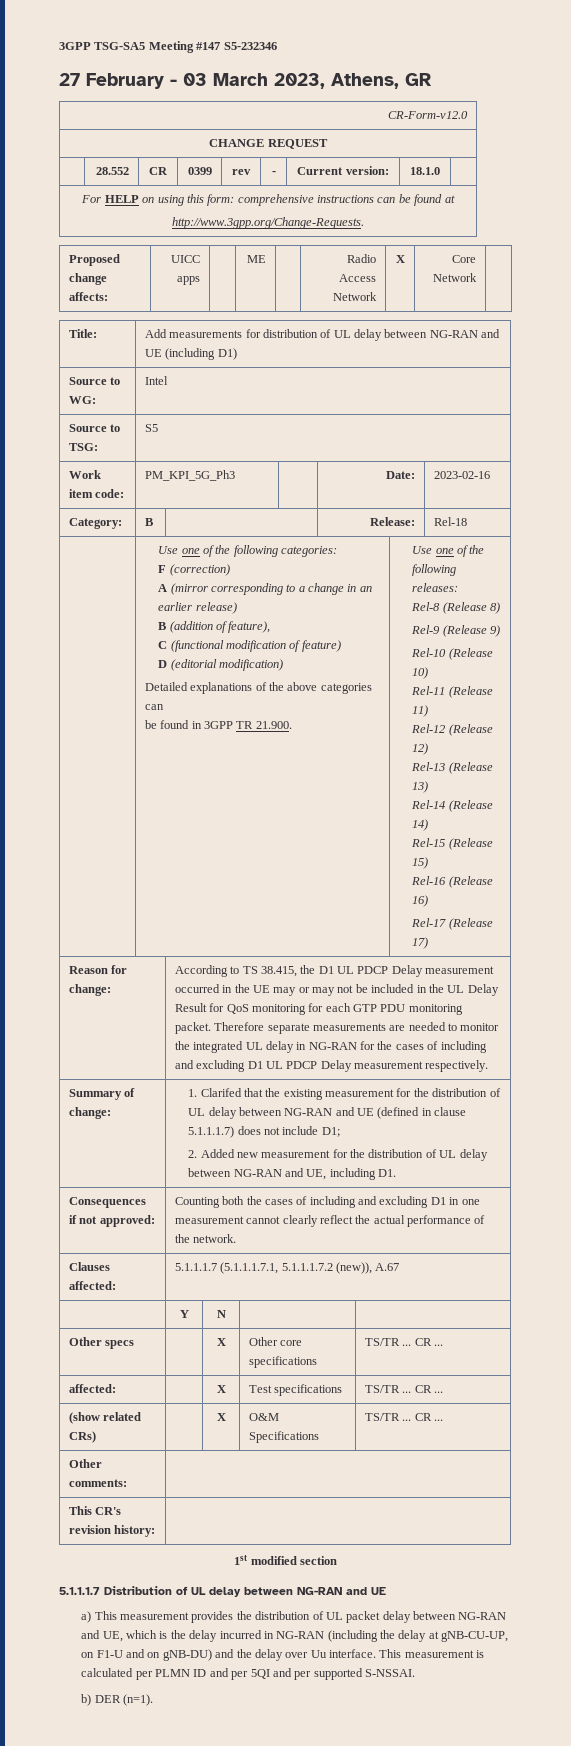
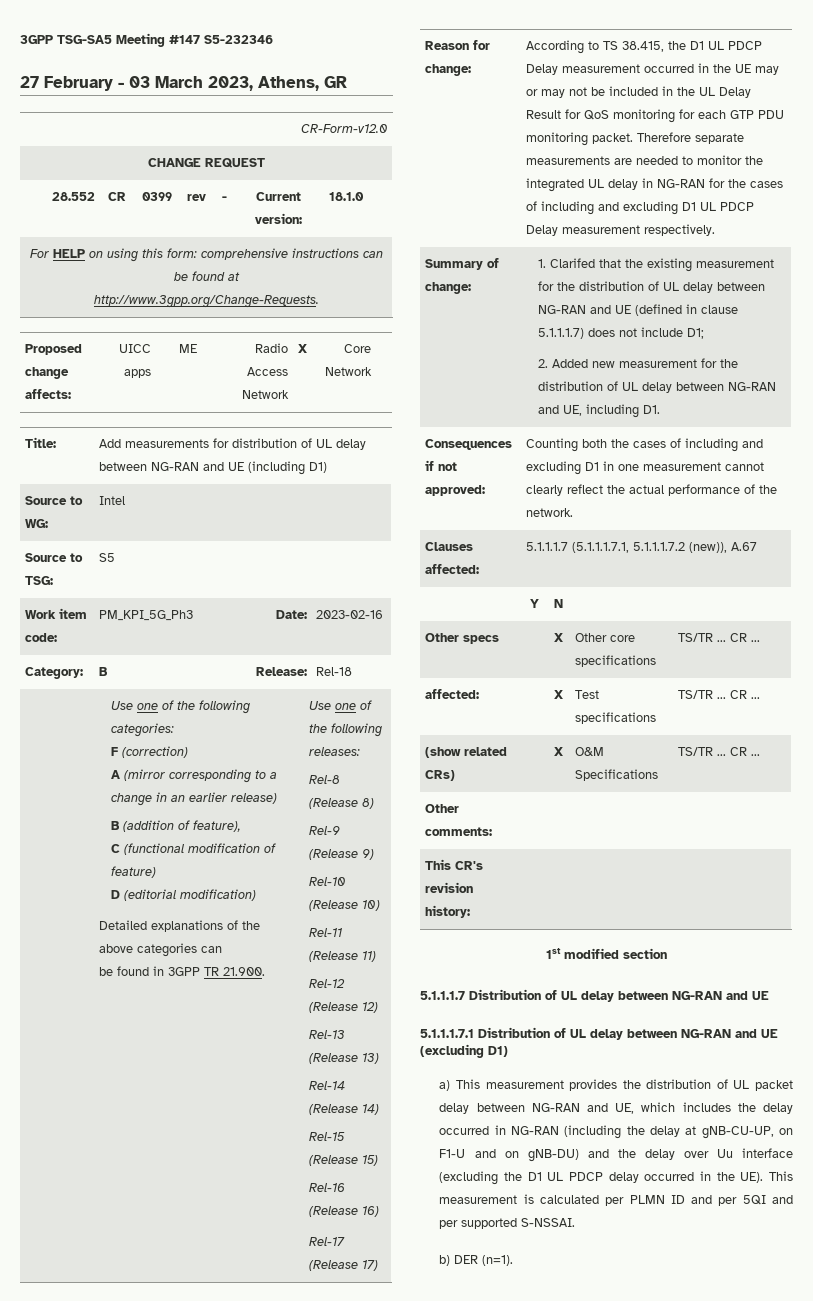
(386, 1591) none -> [420,1027,778,1040] [420,1044,508,1058] // 5.1.1.1.7.1 Distribution of UL delay between NG-RAN and UE (excluding D1)
[159,1630,262,1642] is the delay incurred -> [682,1102,793,1114] [439,1126,490,1135] includes the delay occurred
[329,1649,377,1658] interface. -> [742,1148,793,1158] [439,1171,764,1185] interface (excluding the D1 UL PDCP delay occurred in the UE).

